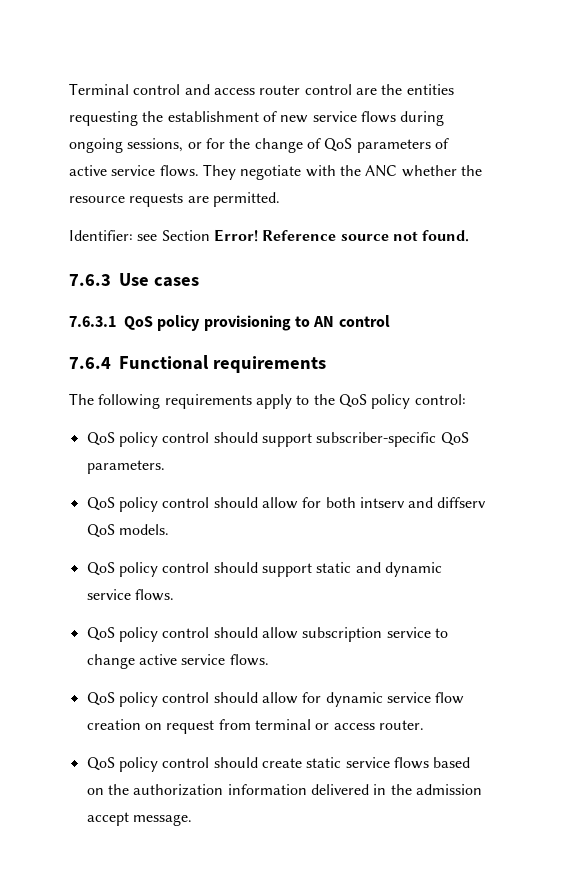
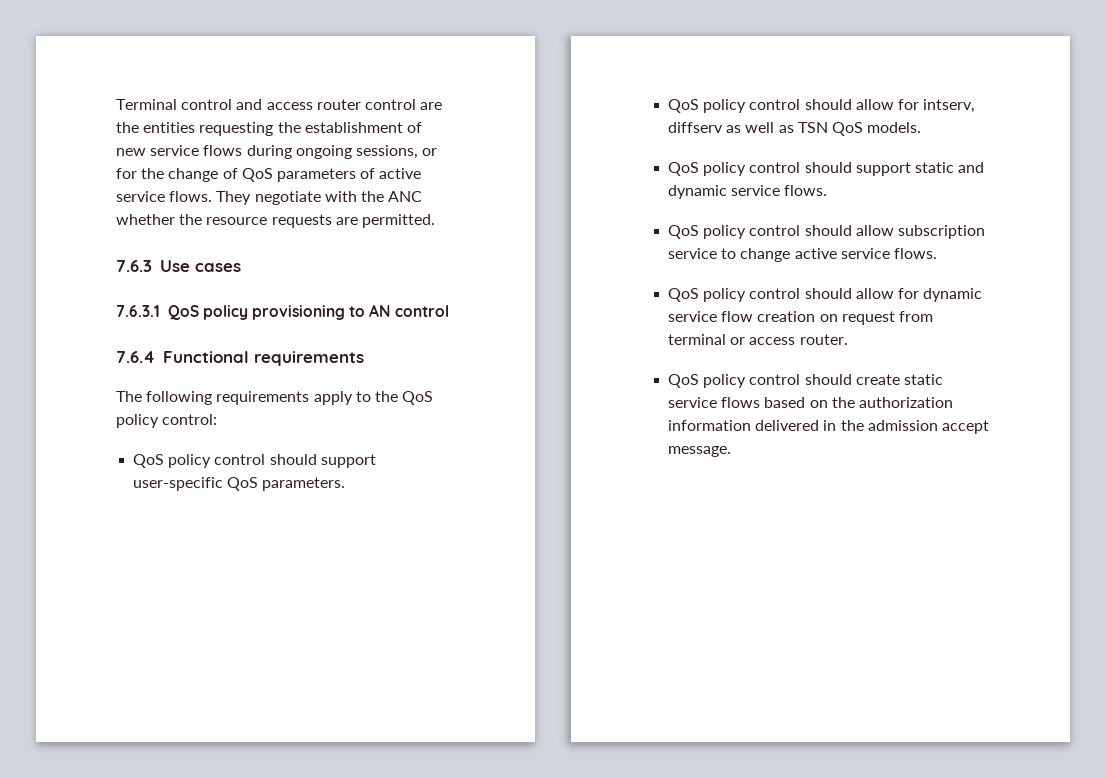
[69,229,470,242] // Identifier: see Section Error! Reference source not found. -> (435, 221) none
[316,432,437,447] subscriber-specific -> [133,477,224,491] user-specific
[325,497,487,508] both intserv and diffserv -> [923,99,976,113] [668,122,828,133] intserv, diffserv as well as TSN

